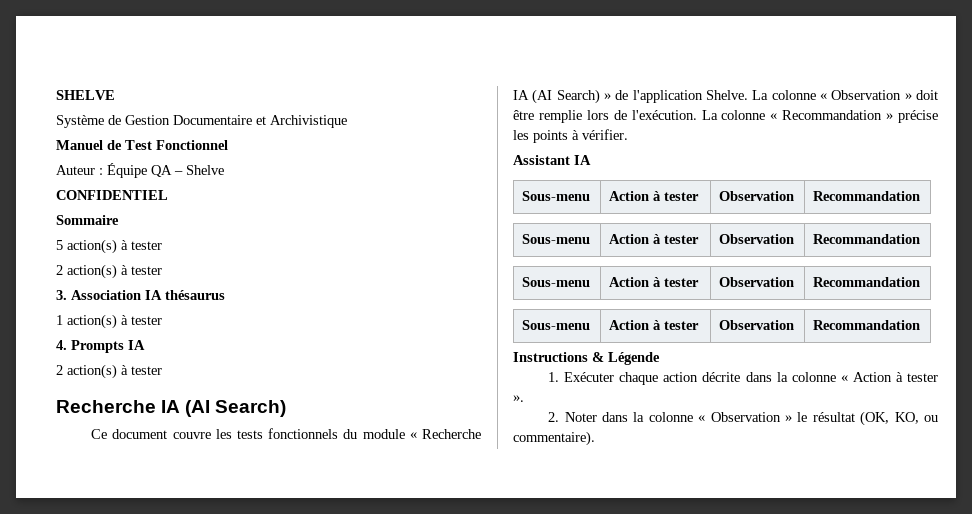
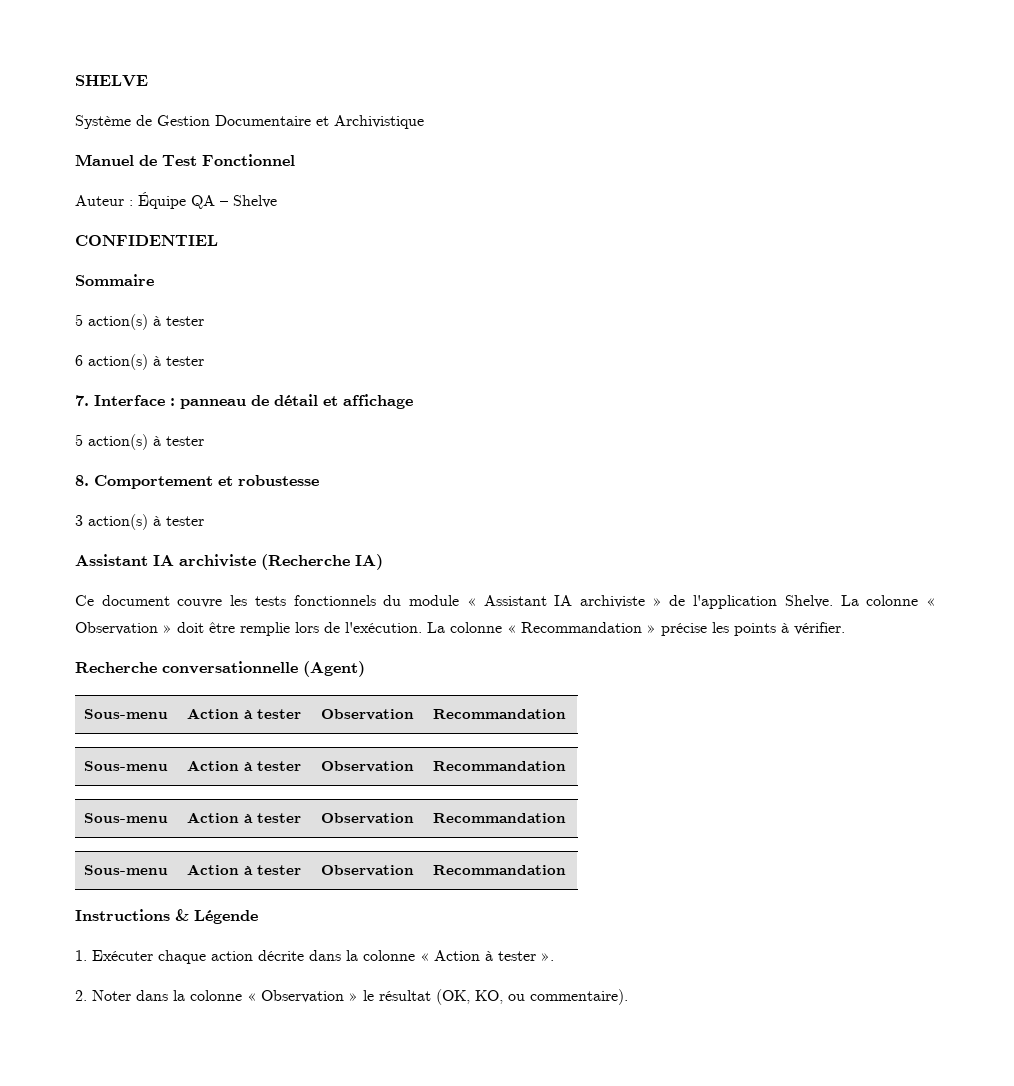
[56,264,162,279] [56,290,225,300] [56,314,162,329] [56,340,145,353] [56,364,162,379] [56,400,287,417] 2 action(s) à tester // 3. Association IA thésaurus // 1 action(s) à tester // 4. Prompts IA // 2 action(s) à tester // Recherche IA (AI Search) -> [75,354,204,370] [75,394,413,409] [75,434,204,450] [75,475,319,489] [75,514,204,530] [75,554,383,570] 6 action(s) à tester // 7. Interface : panneau de détail et affichage // 5 action(s) à tester // 8. Comportement et robustesse // 3 action(s) à tester // Assistant IA archiviste (Recherche IA)
[422,429,481,439] [513,89,600,104] Recherche IA (AI Search) -> [483,595,645,608] Assistant IA archiviste
[513,155,591,165] Assistant IA -> [75,661,365,677] Recherche conversationnelle (Agent)

